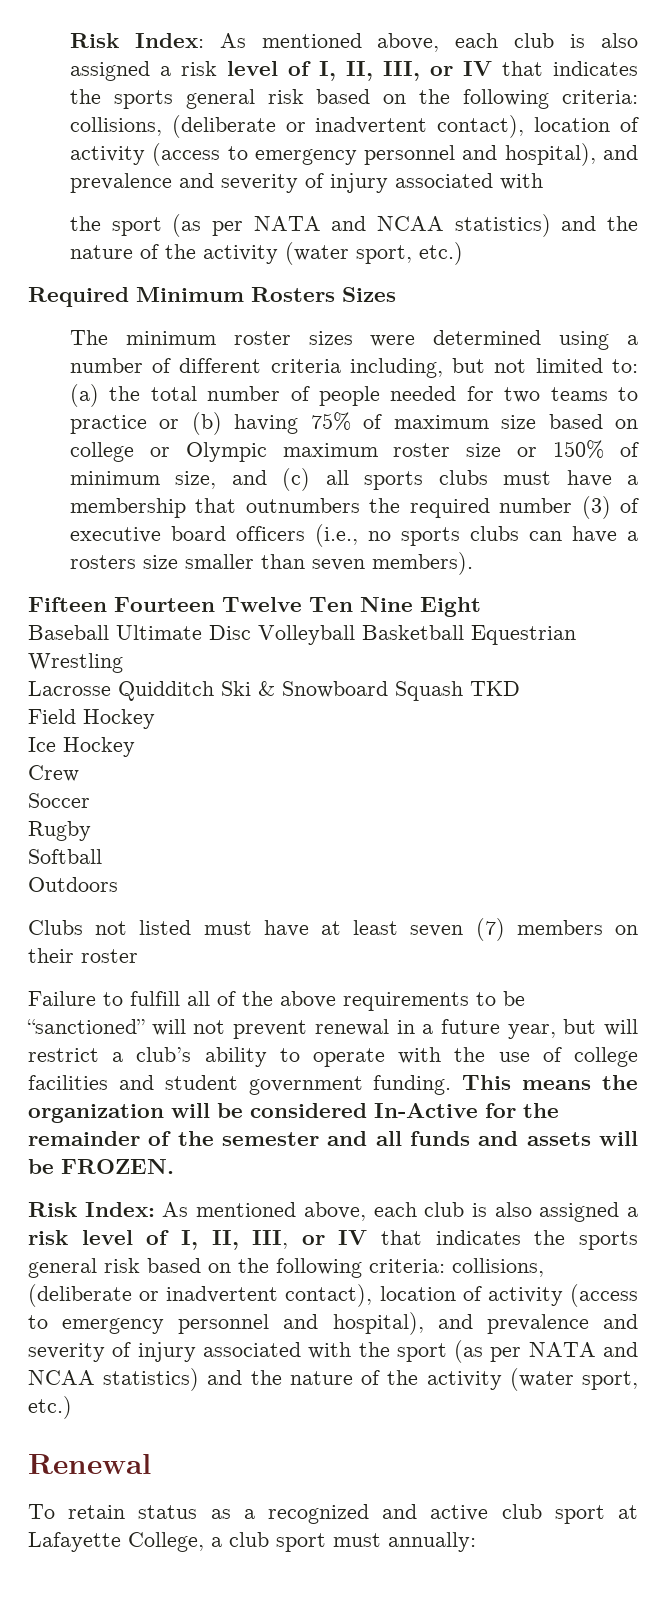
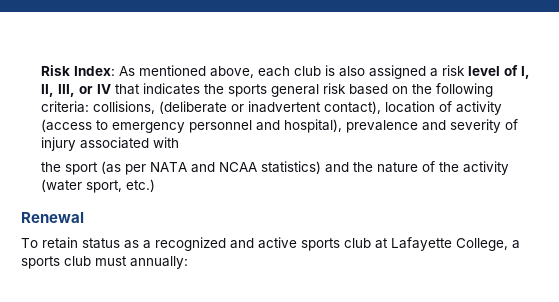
[603,145,638,160] and -> (343, 126) none
[28,287,396,307] [69,330,638,350] [69,358,638,378] [69,384,638,407] [69,412,638,435] [69,440,639,462] [69,468,638,491] [69,496,639,519] [69,524,638,547] [69,552,473,575] [28,597,481,617] [28,625,576,645] [28,653,123,673] [28,681,520,701] [28,709,155,729] [28,737,135,757] [28,765,79,782] [28,793,90,808] [28,821,91,841] [28,849,102,864] [28,877,118,892] [28,918,638,941] [28,948,138,963] [28,991,525,1011] [27,1019,638,1039] [28,1047,638,1067] [28,1075,638,1095] [28,1103,559,1123] [28,1131,638,1146] [28,1159,174,1174] [28,1202,638,1222] [28,1230,638,1250] [28,1258,544,1278] [28,1284,638,1307] [28,1312,638,1335] [28,1340,638,1363] [28,1368,638,1391] [28,1396,72,1419] // Required Minimum Rosters Sizes // The minimum roster sizes were determined using a number of different criteria including, but not limited to: (a) the total number of people needed for two teams to practice or (b) having 75% of maximum size based on college or Olympic maximum roster size or 150% of minimum size, and (c) all sports clubs must have a membership that outnumbers the required number (3) of executive board officers (i.e., no sports clubs can have a rosters size smaller than seven members). // Fifteen Fourteen Twelve Ten Nine Eight // Baseball Ultimate Disc Volleyball Basketball Equestrian Wrestling // Lacrosse Quidditch Ski & Snowboard Squash TKD // Field Hockey // Ice Hockey // Crew // Soccer // Rugby // Softball // Outdoors // Clubs not listed must have at least seven (7) members on their roster // Failure to fulfill all of the above requirements to be “sanctioned” will not prevent renewal in a future year, but will restrict a club’s ability to operate with the use of college facilities and student government funding. This means the organization will be considered In-Active for the remainder of the semester and all funds and assets will be FROZEN. // Risk Index: As mentioned above, each club is also assigned a risk level of I, II, III, or IV that indicates the sports general risk based on the following criteria: collisions, (deliberate or inadvertent contact), location of activity (access to emergency personnel and hospital), and prevalence and severity of injury associated with the sport (as per NATA and NCAA statistics) and the nature of the activity (water sport, etc.) -> (156, 185) none
[501,1504,605,1524] club sport -> [301,238,371,251] sports club
[229,1532,326,1552] club sport -> [21,256,91,269] sports club

